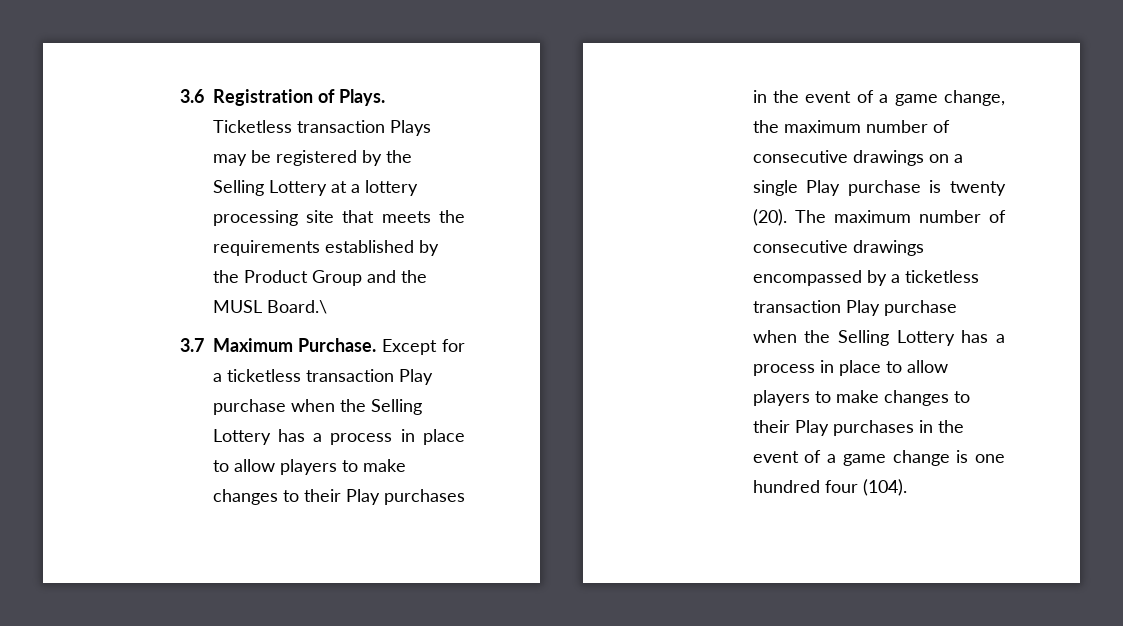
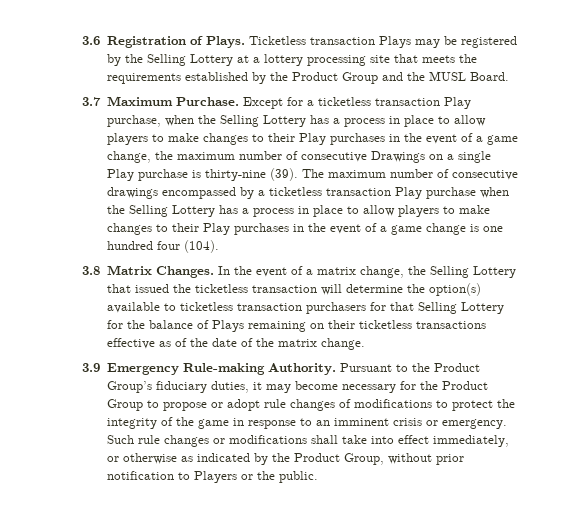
[266,300,327,314] Board.\ -> [469,72,509,81] Board.
[212,399,286,415] purchase -> [106,115,161,127] purchase,
[852,150,924,166] drawings -> [370,151,425,163] Drawings
[950,181,1006,196] [752,209,787,226] twenty (20). -> [204,168,298,181] thirty-nine (39).
(907, 487) none -> [82,265,516,278] [106,283,481,296] [106,302,504,314] [106,320,486,332] [106,338,365,350] [82,363,480,375] [106,381,488,393] [106,399,515,411] [106,417,507,429] [106,435,509,447] [106,453,464,465] [106,471,318,483] // 3.8 Matrix Changes. In the event of a matrix change, the Selling Lottery that issued the ticketless transaction will determine the option(s) available to ticketless transaction purchasers for that Selling Lottery for the balance of Plays remaining on their ticketless transactions effective as of the date of the matrix change. // 3.9 Emergency Rule-making Authority. Pursuant to the Product Group’s fiduciary duties, it may become necessary for the Product Group to propose or adopt rule changes of modifications to protect the integrity of the game in response to an imminent crisis or emergency. Such rule changes or modifications shall take into effect immediately, or otherwise as indicated by the Product Group, without prior notification to Players or the public.

